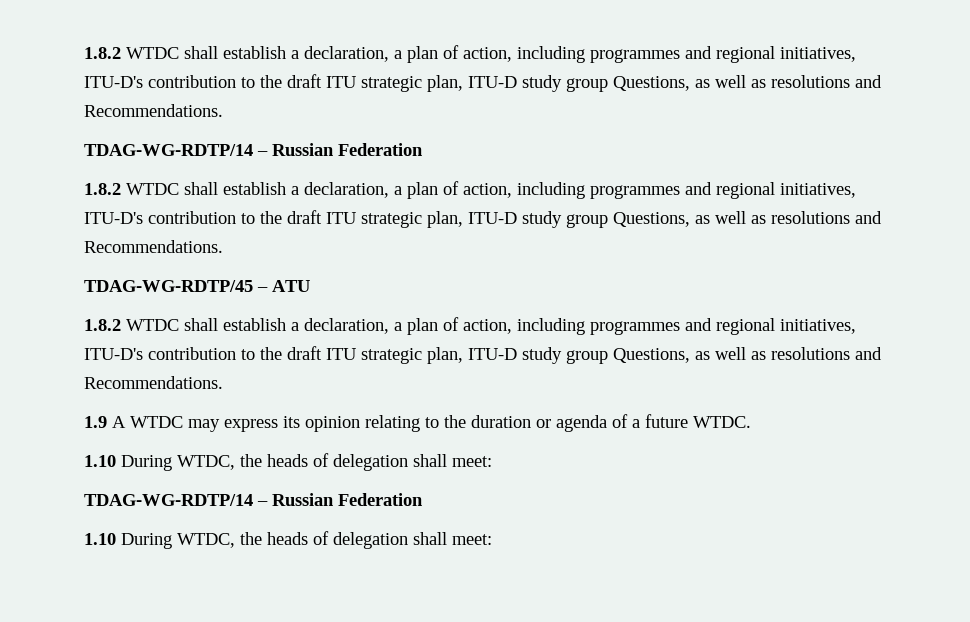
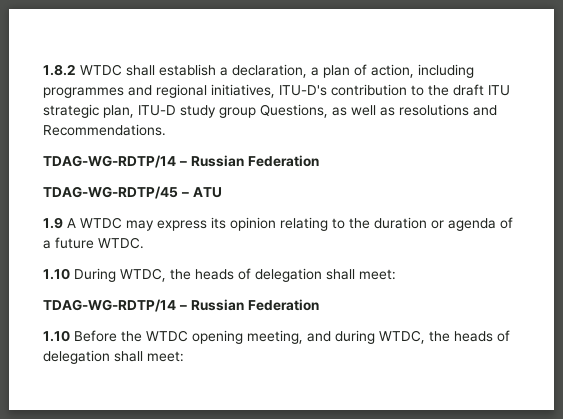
[84,181,856,199] [84,210,882,228] [84,240,223,253] [84,280,310,292] [84,317,856,335] [84,346,882,364] [84,376,223,389] 1.8.2 WTDC shall establish a declaration, a plan of action, including programmes and regional initiatives, ITU-D's contribution to the draft ITU strategic plan, ITU-D study group Questions, as well as resolutions and Recommendations. // TDAG-WG-RDTP/45 – ATU // 1.8.2 WTDC shall establish a declaration, a plan of action, including programmes and regional initiatives, ITU-D's contribution to the draft ITU strategic plan, ITU-D study group Questions, as well as resolutions and Recommendations. -> [43,186,222,199] TDAG-WG-RDTP/45 – ATU
[121,533,172,549] During -> [74,330,375,344] Before the WTDC opening meeting, and during

